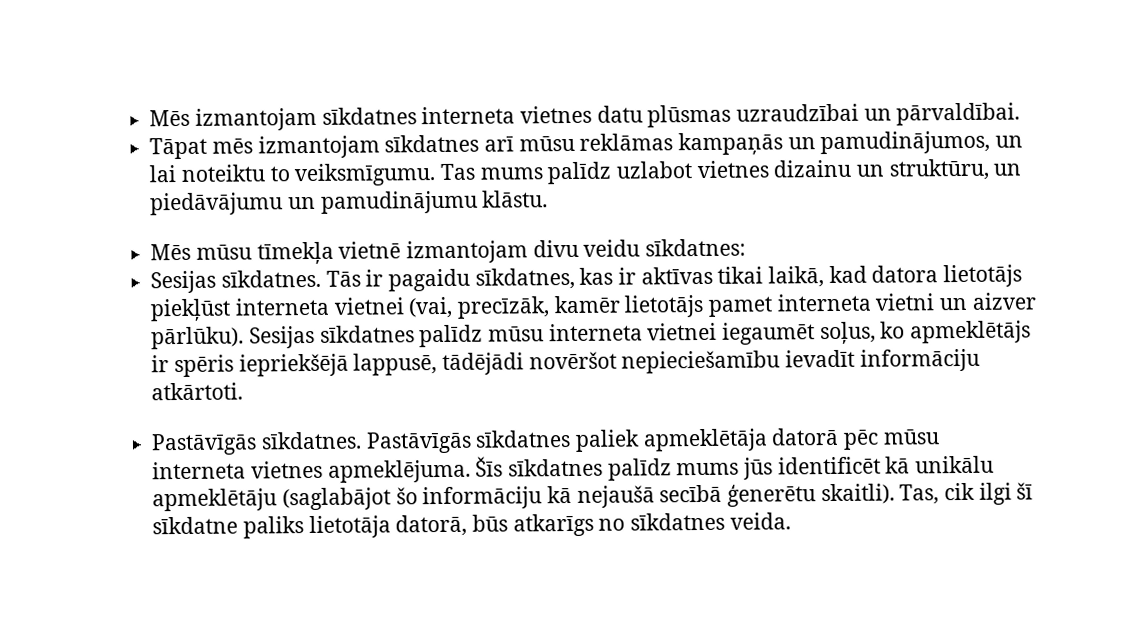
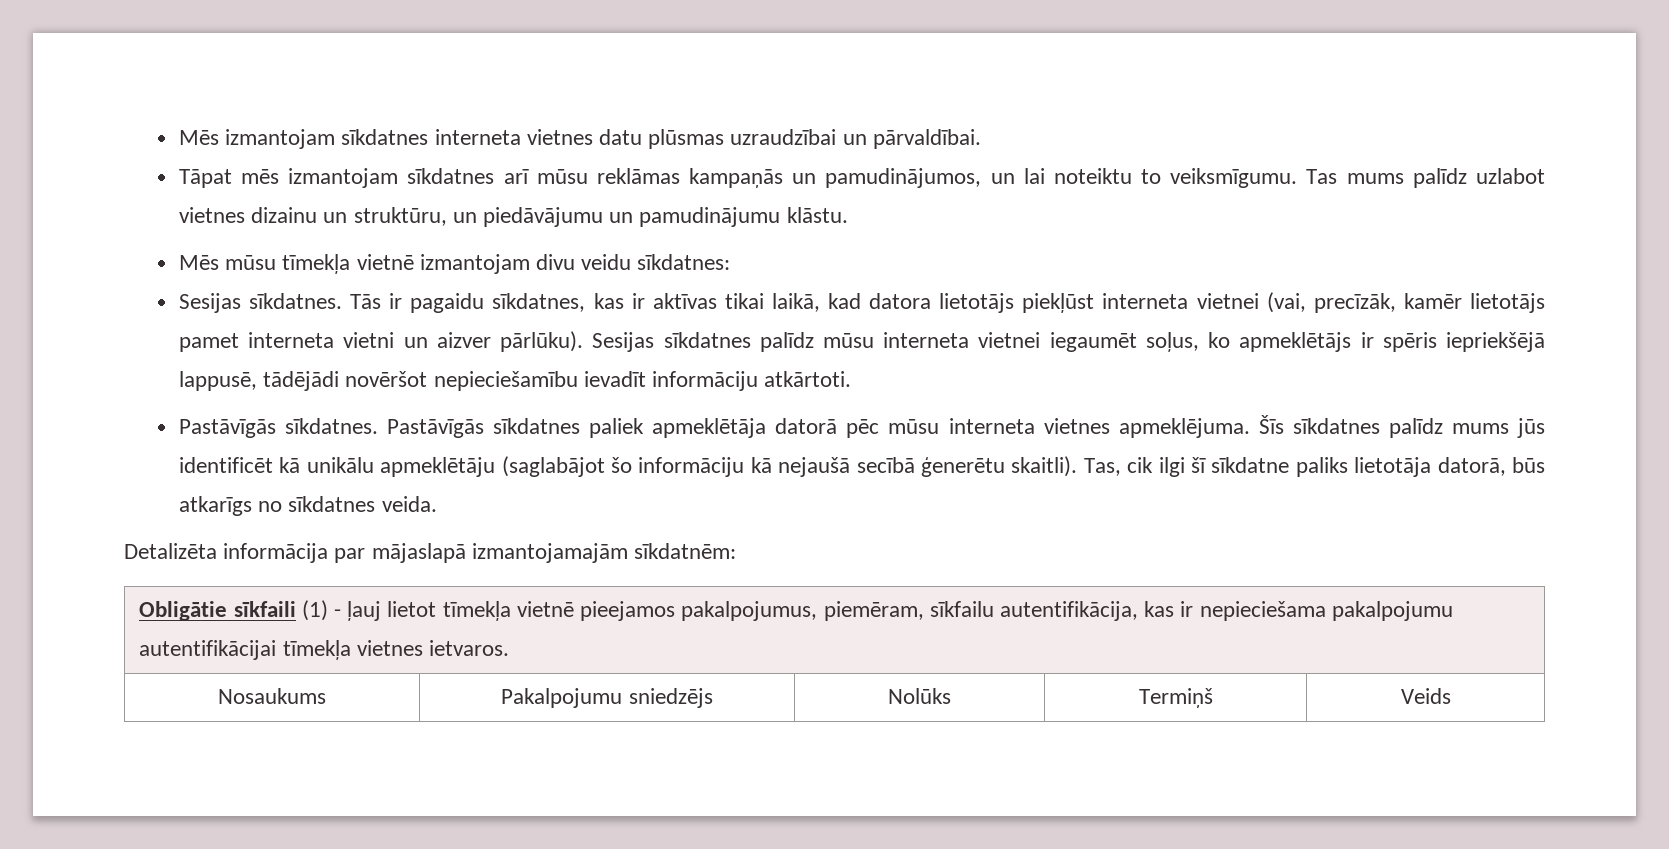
(791, 521) none -> [124,543,737,563] [139,600,1453,621] [139,640,510,660] [218,688,326,704] [501,688,713,708] [888,688,951,704] [1138,688,1213,708] [1400,688,1451,704] // Detalizēta informācija par mājaslapā izmantojamajām sīkdatnēm: // Obligātie sīkfaili (1) - ļauj lietot tīmekļa vietnē pieejamos pakalpojumus, piemēram, sīkfailu autentifikācija, kas ir nepieciešama pakalpojumu autentifikācijai tīmekļa vietnes ietvaros. // Nosaukums | Pakalpojumu sniedzējs | Nolūks | Termiņš | Veids

